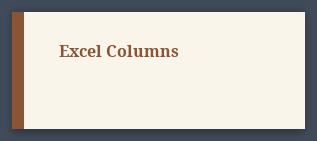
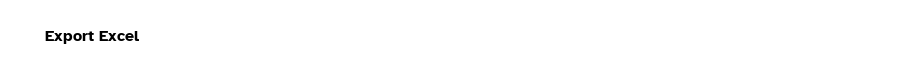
[59,45,180,57] Excel Columns -> [45,31,139,44] Export Excel

